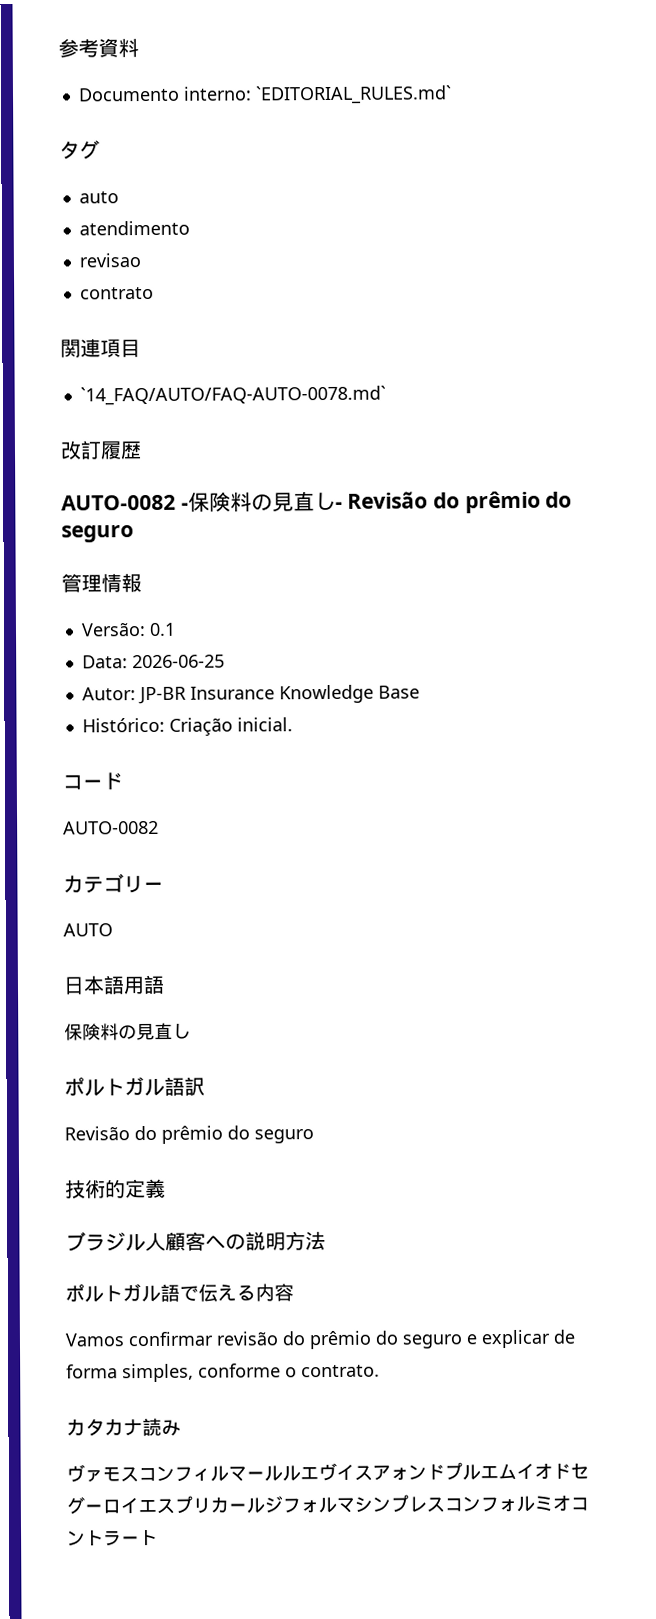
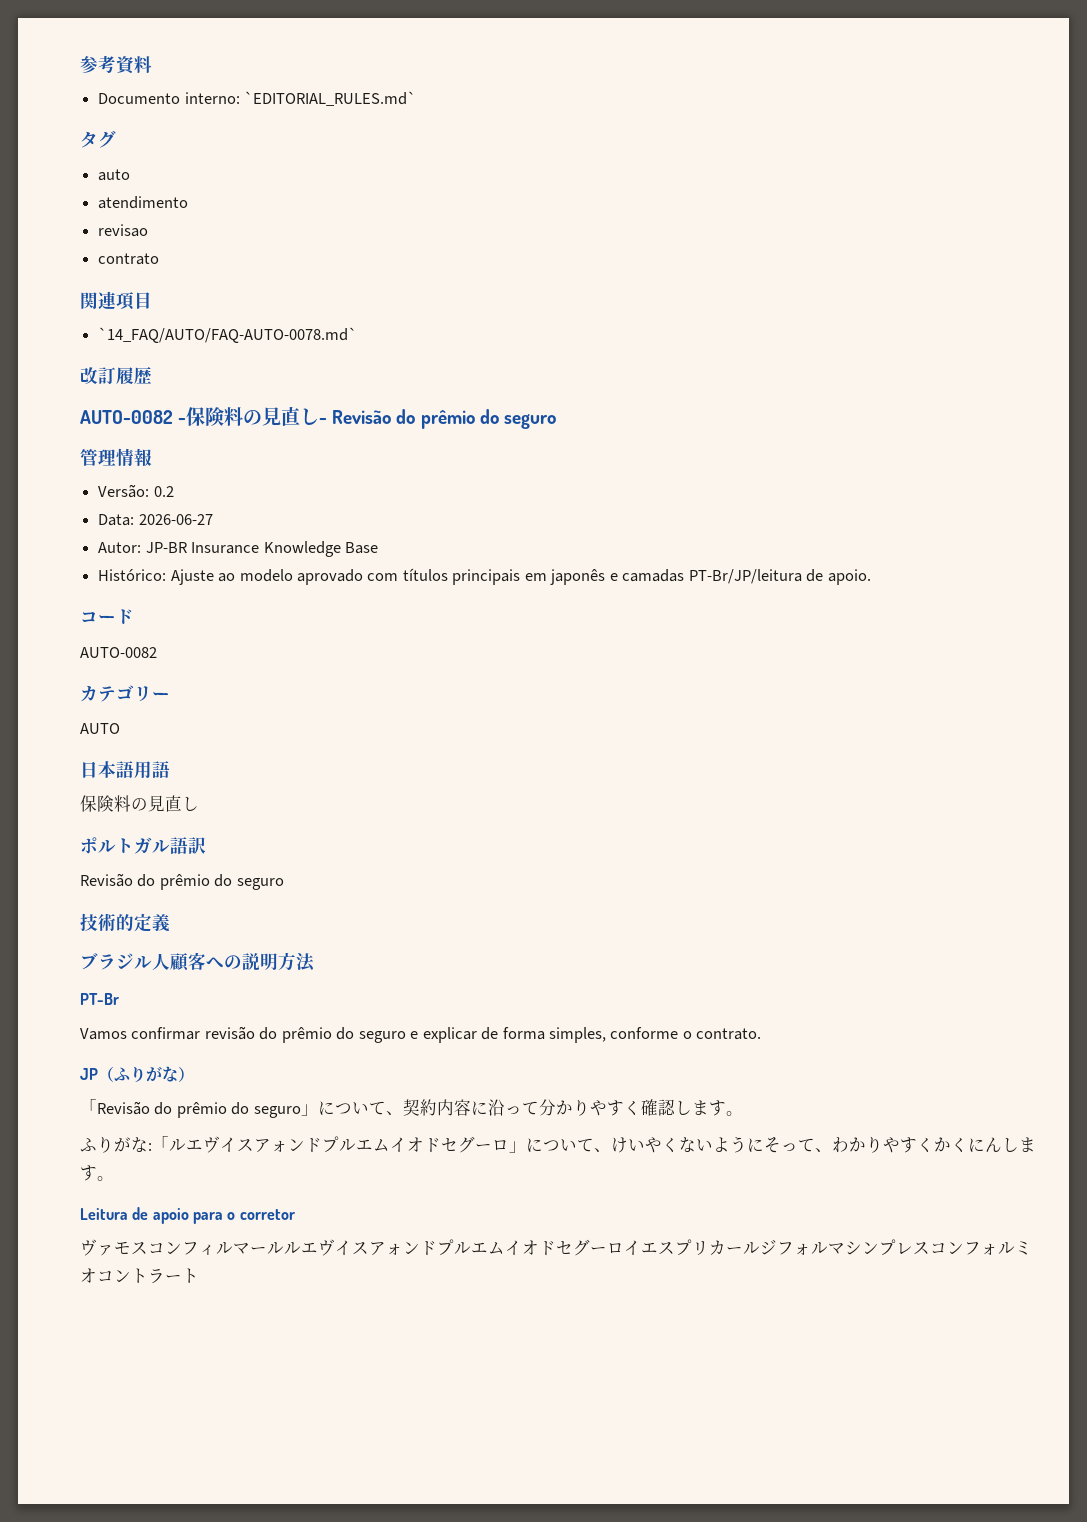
[148,622,176,636] 0.1 -> [153,486,174,497] 0.2
[131,654,225,669] 2026-06-25 -> [138,514,213,525] 2026-06-27
[168,717,293,736] Criação inicial. -> [170,568,871,585] Ajuste ao modelo aprovado com títulos principais em japonês e camadas PT-Br/JP/leitura de apoio.
[65,1283,294,1303] ポルトガル語で伝える内容 -> [80,993,119,1005] PT-Br
[66,1417,181,1437] カタカナ読み -> [80,1066,194,1082] [80,1099,743,1118] [80,1136,1036,1153] [80,1165,114,1181] [80,1207,295,1224] JP（ふりがな） // 「Revisão do prêmio do seguro」について、契約内容に沿って分かりやすく確認します。 // ふりがな:「ルエヴイスアォンドプルエムイオドセグーロ」について、けいやくないようにそって、わかりやすくかくにんします。 // Leitura de apoio para o corretor

